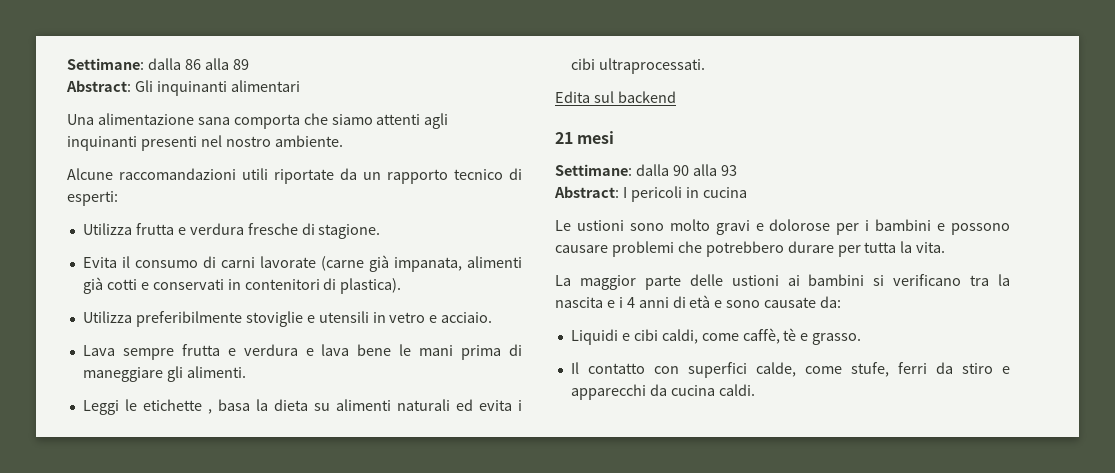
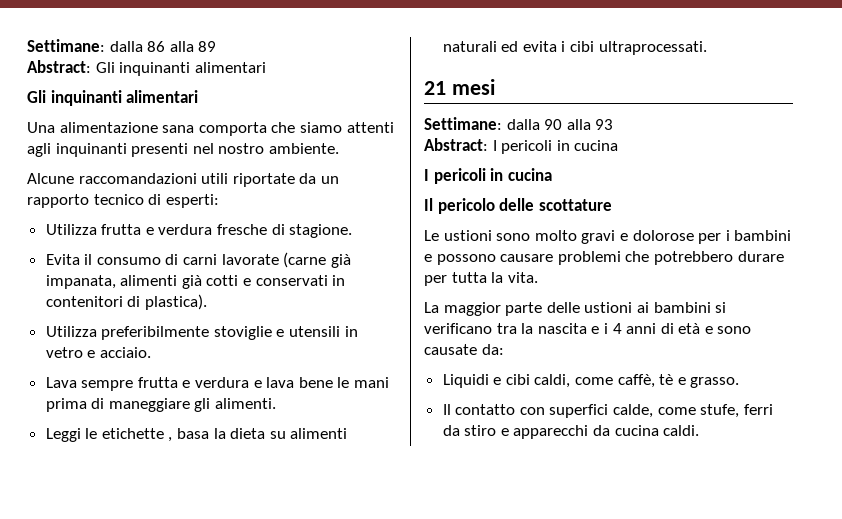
(300, 86) none -> [27,90,199,106] // Gli inquinanti alimentari
[555,91,676,103] // Edita sul backend -> (707, 48) none
(747, 192) none -> [424,168,552,184] [424,198,612,214] // I pericoli in cucina // Il pericolo delle scottature

